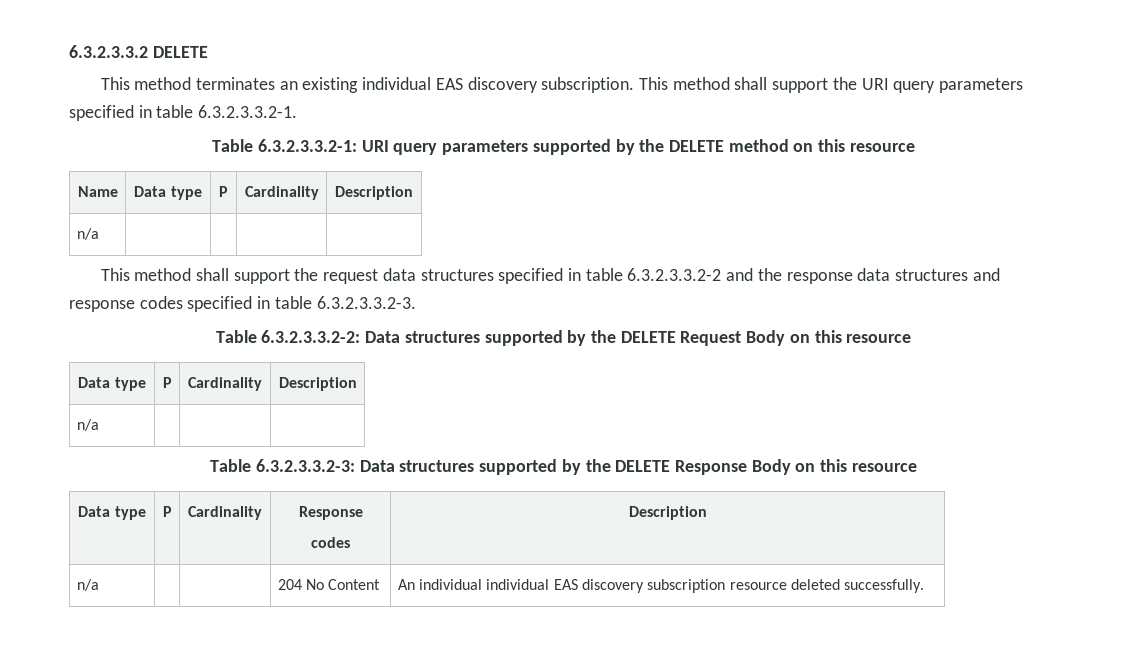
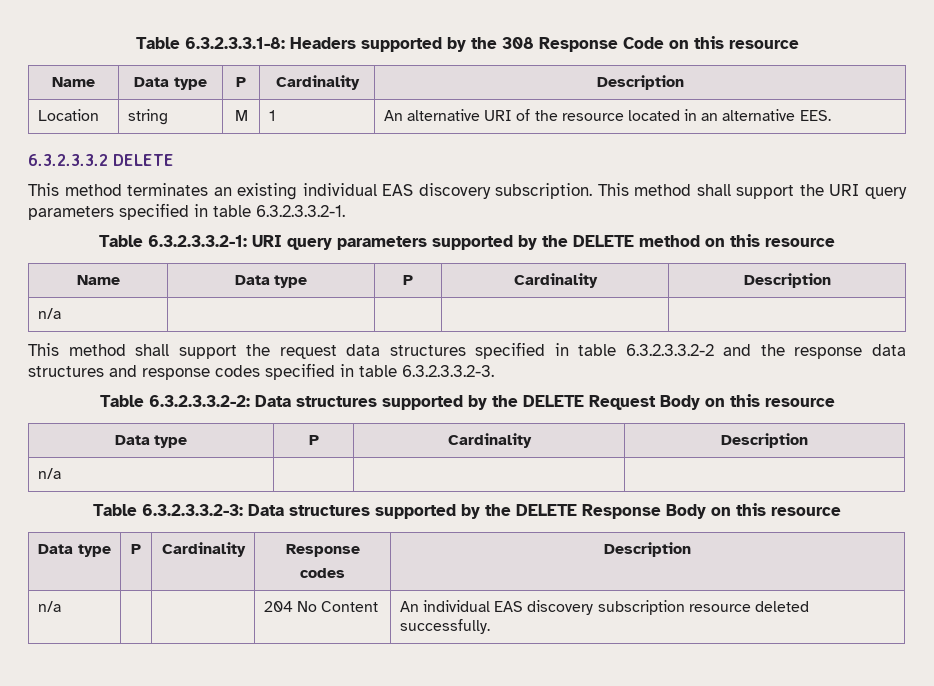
(69, 51) none -> [135,36,799,52] [52,77,95,87] [134,77,207,90] [236,77,246,87] [275,75,360,90] [596,75,684,90] [37,109,99,121] [127,109,168,125] [234,110,248,121] [268,110,275,121] [383,109,831,121] Table 6.3.2.3.3.1-8: Headers supported by the 308 Response Code on this resource // Name | Data type | P | Cardinality | Description // Location | string | M | 1 | An alternative URI of the resource located in an alternative EES. //
[486,579,550,590] individual -> (490, 606) none

